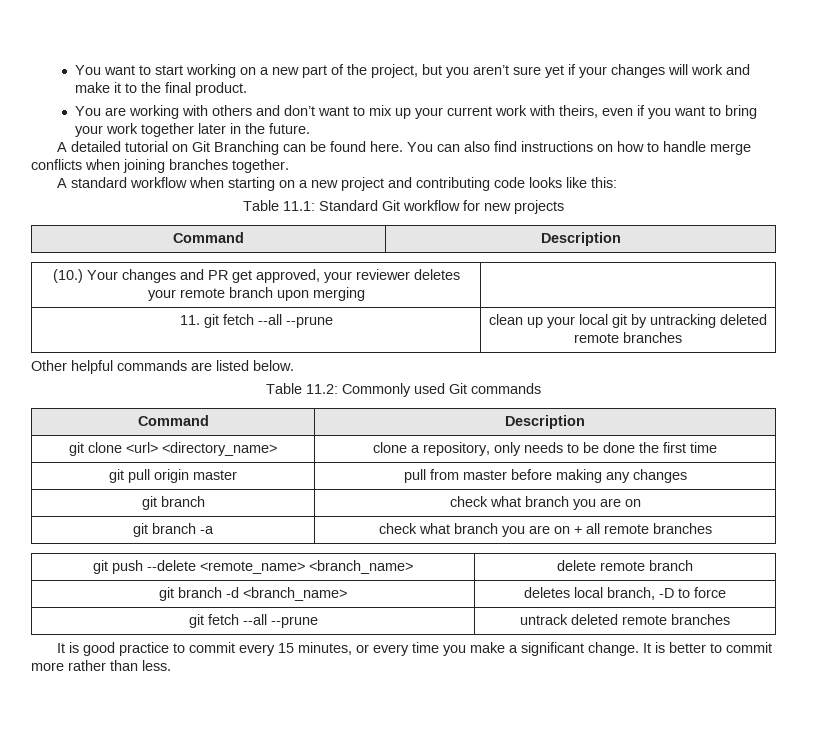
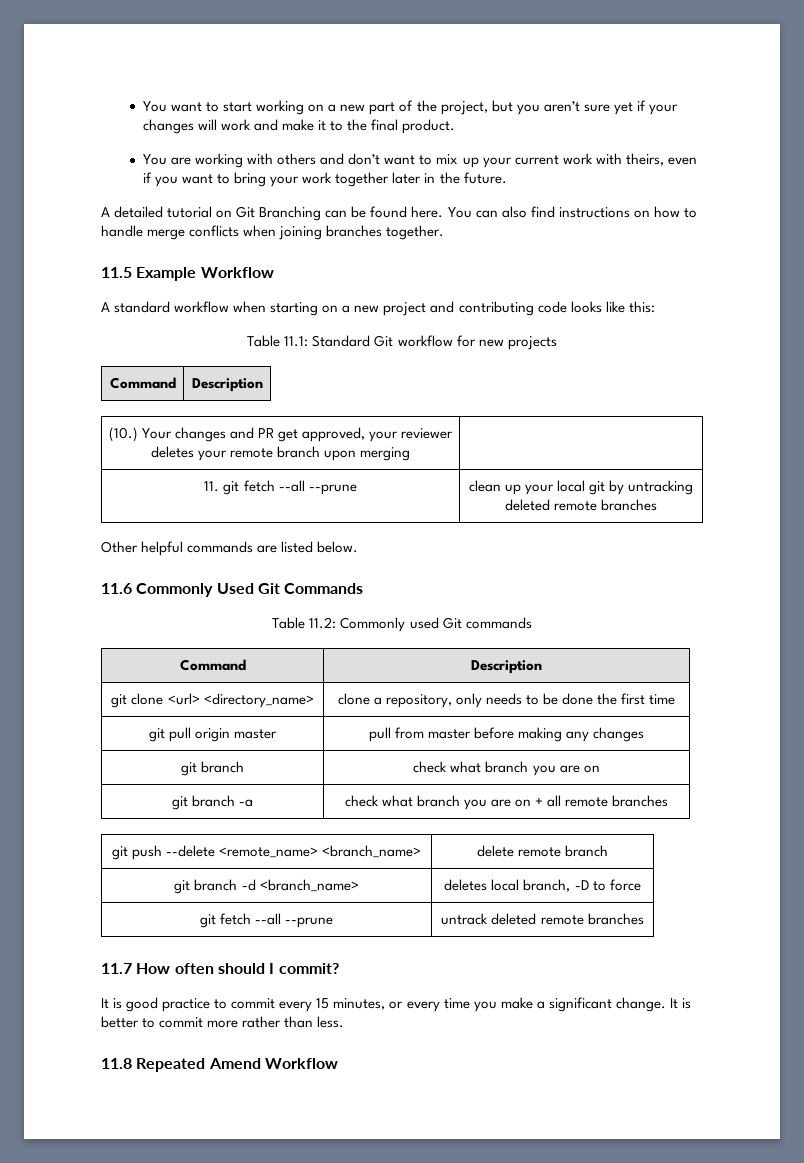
(289, 166) none -> [101,267,274,281] // 11.5 Example Workflow
(294, 365) none -> [101,583,364,597] // 11.6 Commonly Used Git Commands
(730, 619) none -> [101,963,339,974] // 11.7 How often should I commit?
(171, 665) none -> [101,1058,338,1072] // 11.8 Repeated Amend Workflow

